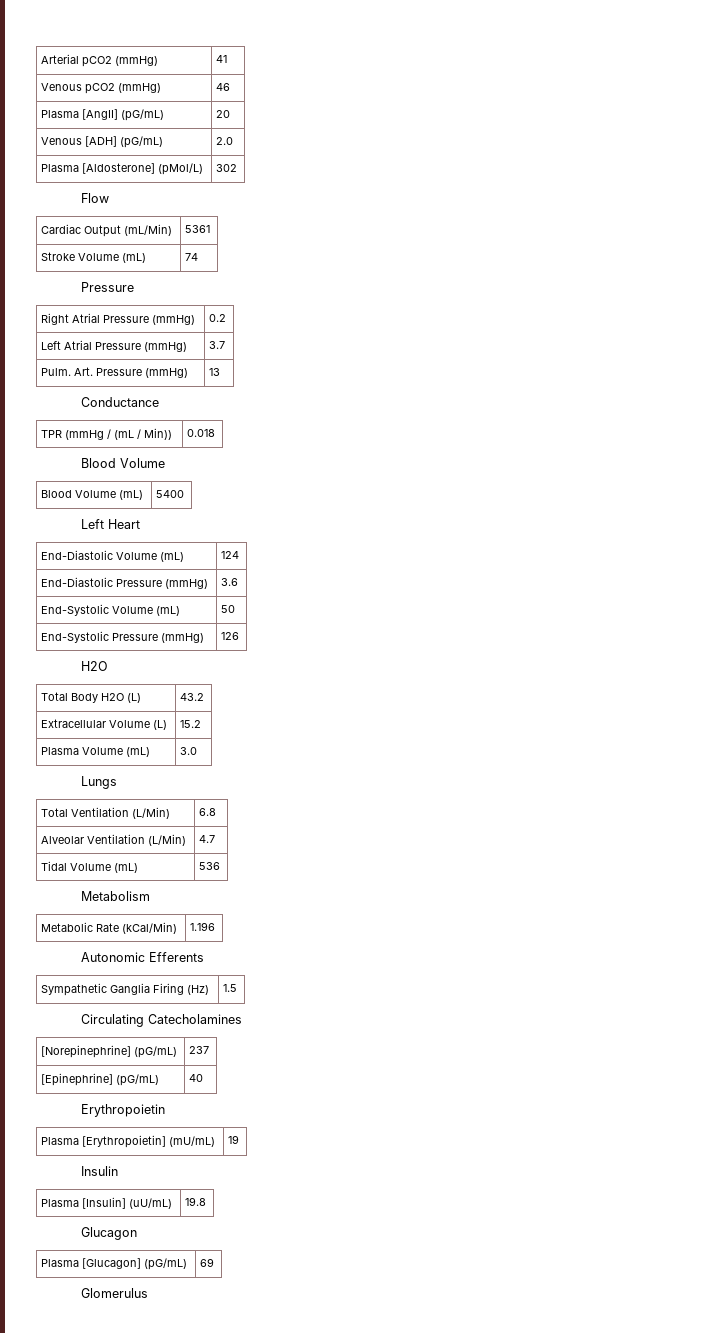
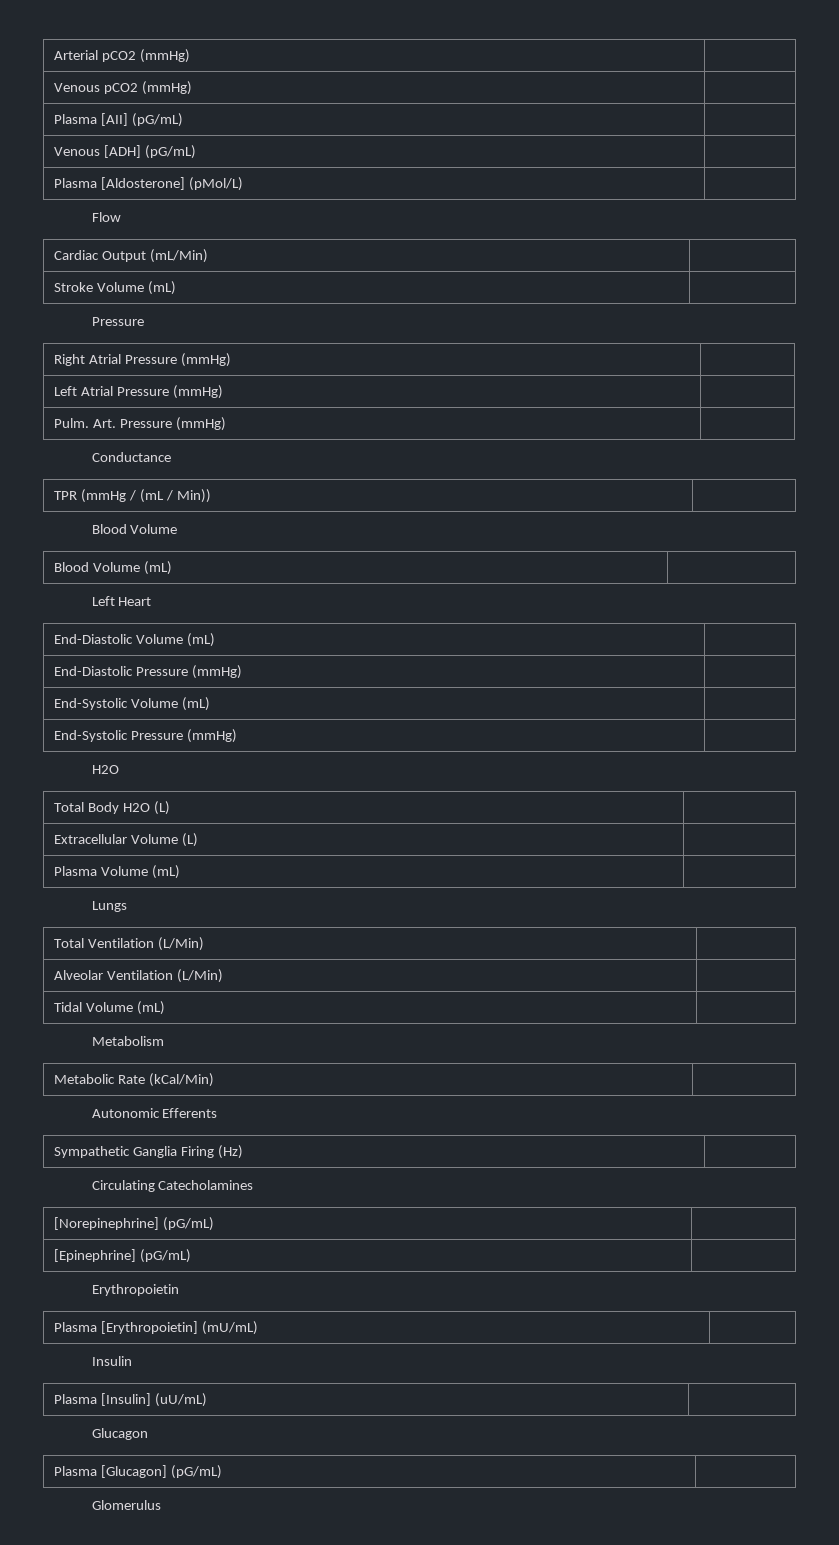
[216,55,228,63] 41 -> (190, 56) none
[216,83,231,91] [41,109,165,121] [216,110,231,118] 46 // Plasma [AngII] (pG/mL) | 20 -> [54,113,183,127] // Plasma [AII] (pG/mL) |
[216,137,234,145] 2.0 -> (196, 152) none
[216,164,238,172] 302 -> (243, 184) none
[185,225,211,233] 5361 -> (208, 256) none
[185,253,199,261] 74 -> (176, 288) none
[209,314,227,322] 0.2 -> (231, 360) none
[209,341,226,349] 3.7 -> (223, 392) none
[209,368,221,376] 13 -> (226, 424) none
[187,429,216,437] 0.018 -> (211, 496) none
[156,490,185,498] 5400 -> (172, 568) none
[221,551,240,559] 124 -> (215, 640) none
[221,578,239,586] 3.6 -> (242, 672) none
[221,605,236,613] 50 -> (210, 704) none
[221,632,240,640] 126 -> (237, 736) none
[180,693,205,701] 43.2 -> (170, 808) none
[180,720,202,728] 15.2 -> (198, 840) none
[180,747,198,755] 3.0 -> (180, 872) none
[199,808,217,816] 6.8 -> (204, 944) none
[199,835,216,843] 4.7 -> (223, 976) none
[199,862,221,870] 536 -> (165, 1008) none
[190,922,216,931] 1.196 -> (214, 1080) none
[223,984,238,992] 1.5 -> (243, 1152) none
[189,1046,210,1054] 237 -> (214, 1224) none
[189,1074,204,1082] 40 -> (191, 1256) none
[228,1135,240,1144] 19 -> (258, 1328) none
[185,1197,207,1206] 19.8 -> (207, 1400) none
[200,1258,215,1267] 69 -> (222, 1472) none

